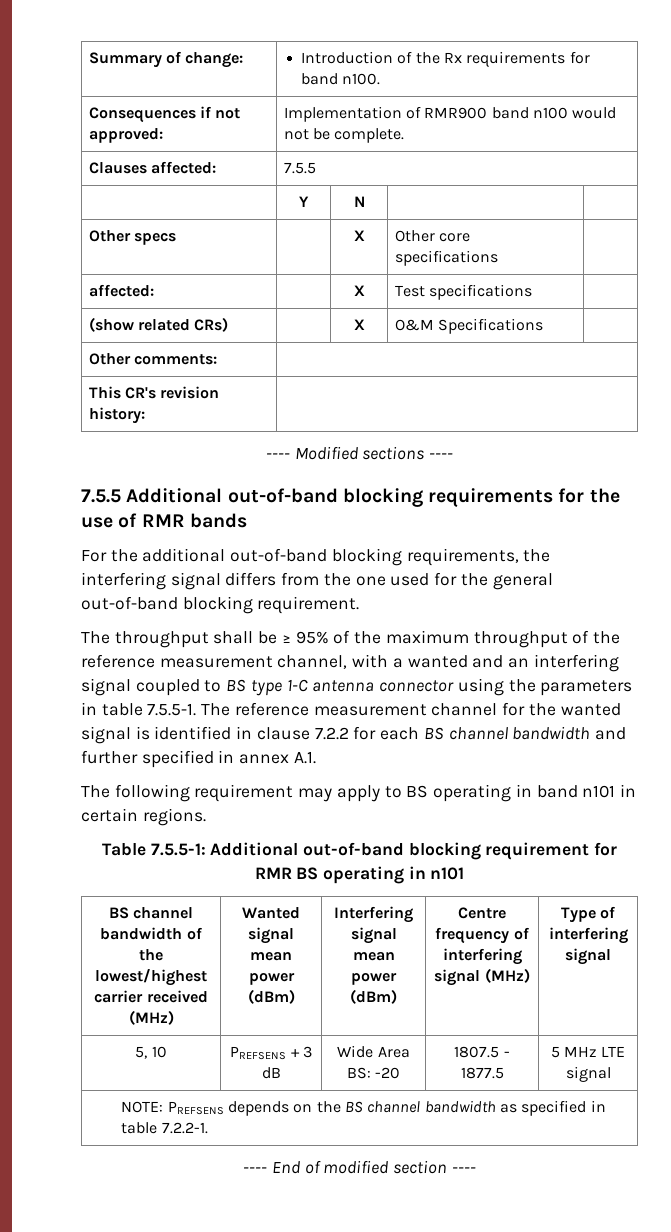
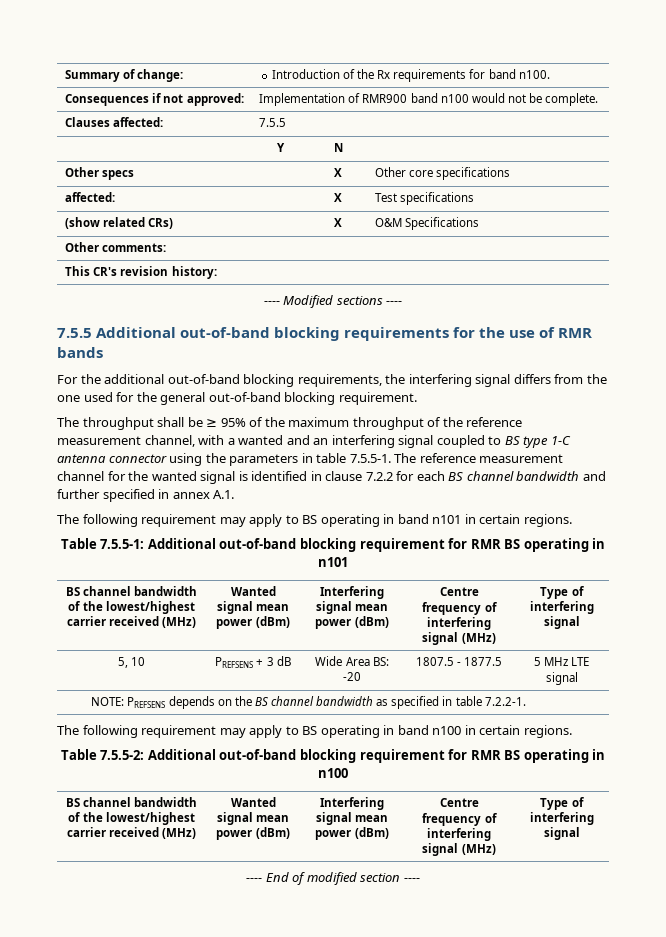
(208, 1128) none -> [57,725,572,738] [60,749,606,763] [318,768,348,778] [65,797,198,807] [68,812,195,825] [66,827,197,839] [230,797,276,807] [216,812,290,825] [216,827,290,840] [320,797,384,810] [315,812,389,825] [315,827,389,840] [439,798,479,807] [422,813,497,826] [427,828,491,841] [422,843,496,856] [540,797,584,810] [529,812,594,825] [543,827,580,840] // The following requirement may apply to BS operating in band n100 in certain regions. // Table 7.5.5-2: Additional out-of-band blocking requirement for RMR BS operating in n100 // BS channel bandwidth of the lowest/highest carrier received (MHz) | Wanted signal mean power (dBm) | Interfering signal mean power (dBm) | Centre frequency of interfering signal (MHz) | Type of interfering signal

